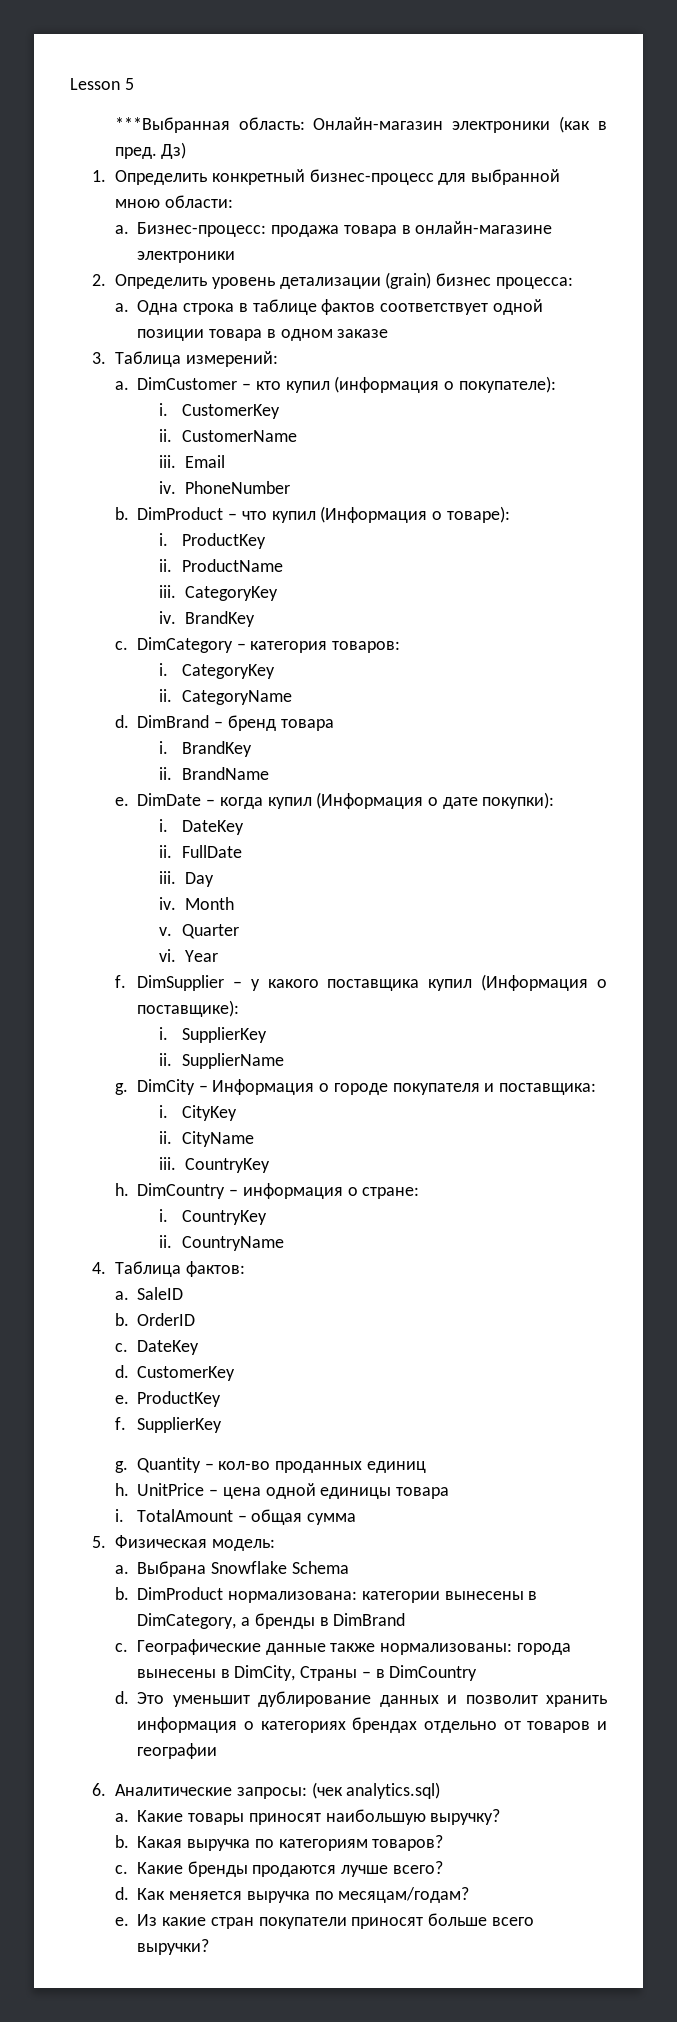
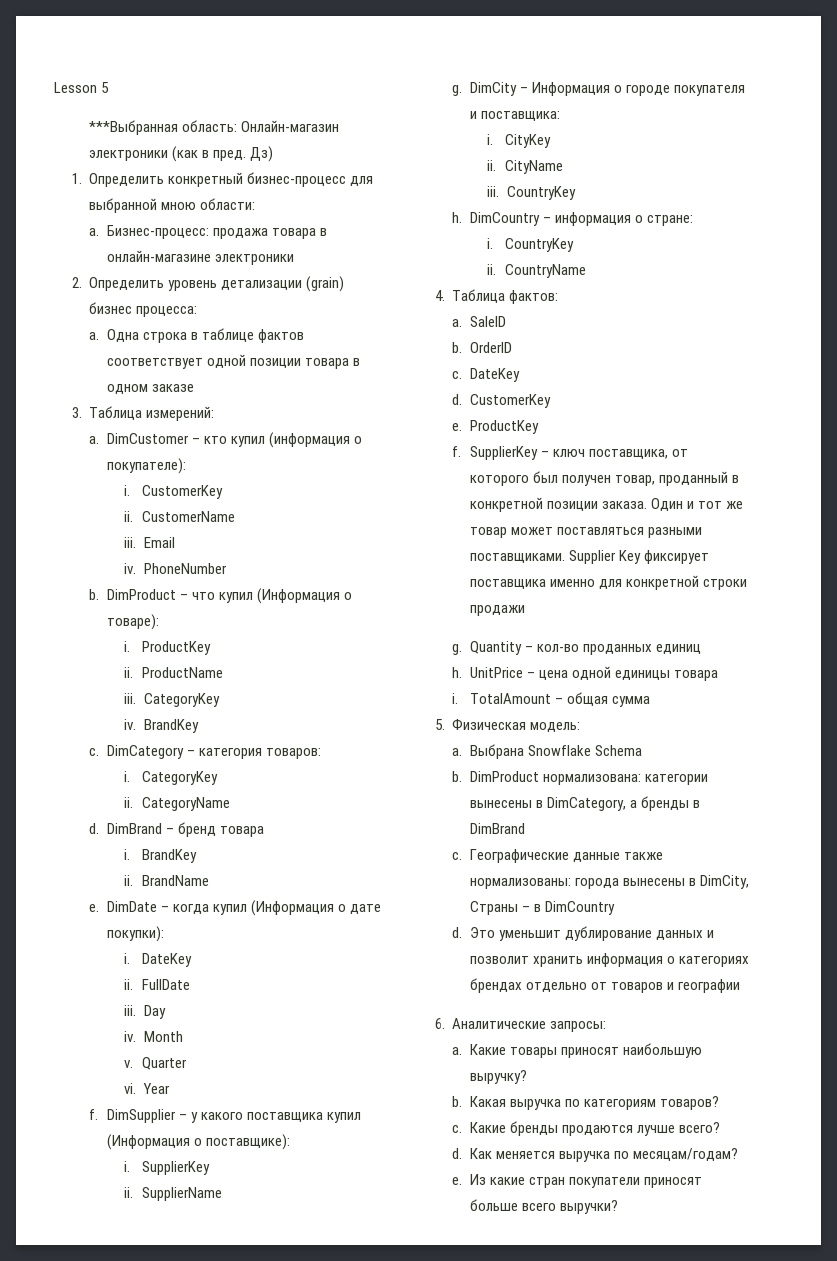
(222, 1425) none -> [540,449,688,459] [469,471,739,486] [469,497,743,512] [469,527,702,538] [469,550,709,564] [469,575,747,590] [469,605,525,616] – ключ поставщика, от которого был получен товар, проданный в конкретной позиции заказа. Один и тот же товар может поставляться разными поставщиками. Supplier Key фиксирует поставщика именно для конкретной строки продажи
[311,1782,441,1799] (чек analytics.sql) -> (607, 1026) none

